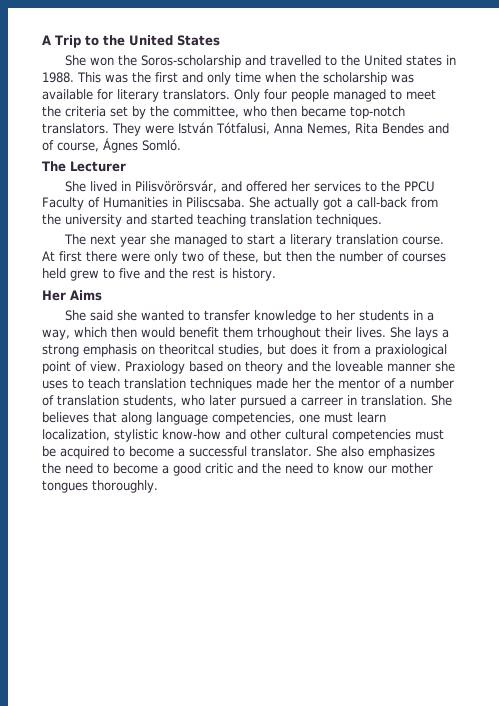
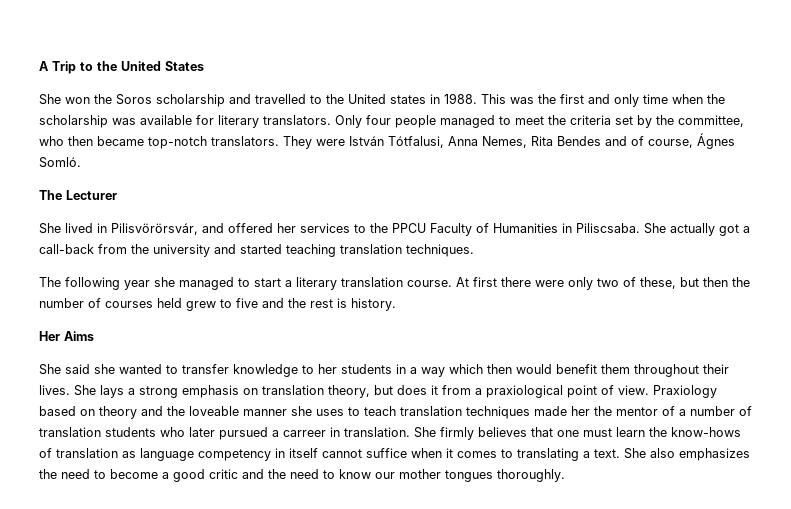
[141,55,242,68] Soros-scholarship -> [116,94,225,107] Soros scholarship
[90,234,117,245] next -> [65,277,120,290] following
[42,329,70,340] way, -> [421,367,445,377] way
[257,327,321,340] trhoughout -> [634,364,699,377] throughout
[159,344,263,356] theoritcal studies, -> [262,385,370,398] translation theory,
[123,395,177,407] students, -> [105,427,156,437] students
(452, 400) none -> [440,427,474,440] firmly
[121,412,386,425] [42,429,444,442] [42,446,312,459] along language competencies, one must learn localization, stylistic know-how and other cultural competencies must be acquired to become a successful translator. -> [557,427,741,437] [39,448,620,461] one must learn the know-hows of translation as language competency in itself cannot suffice when it comes to translating a text.

